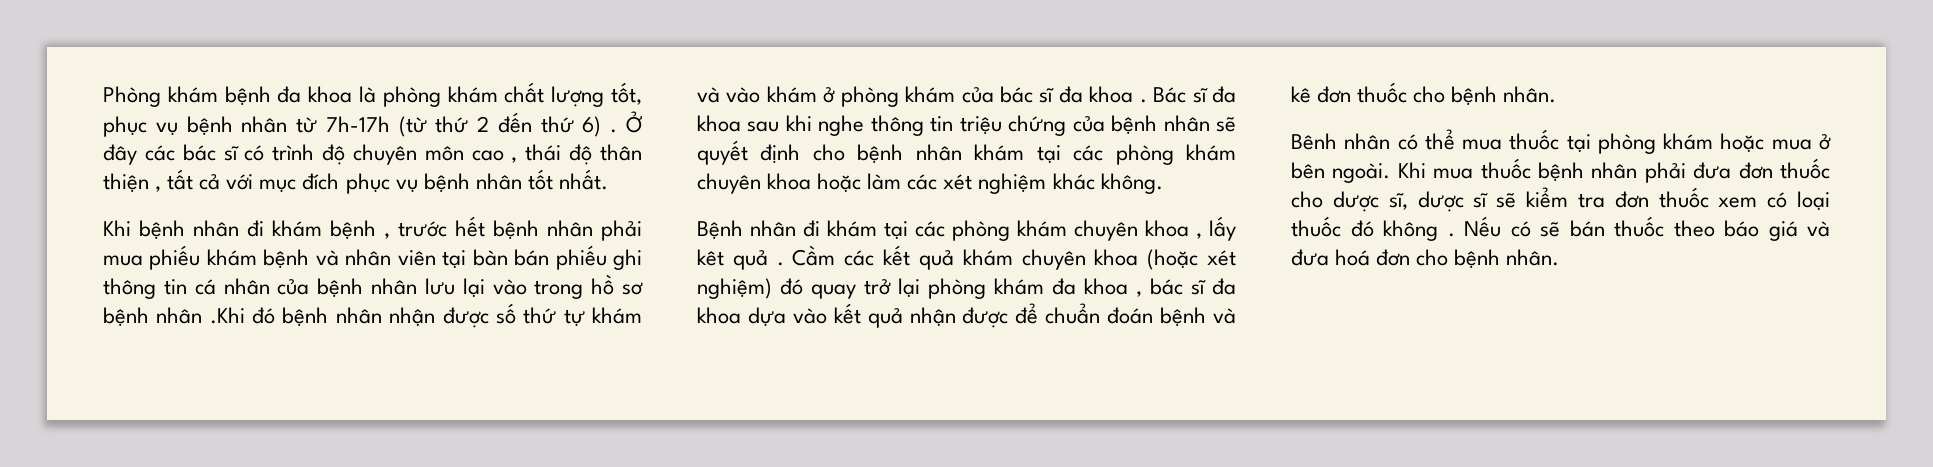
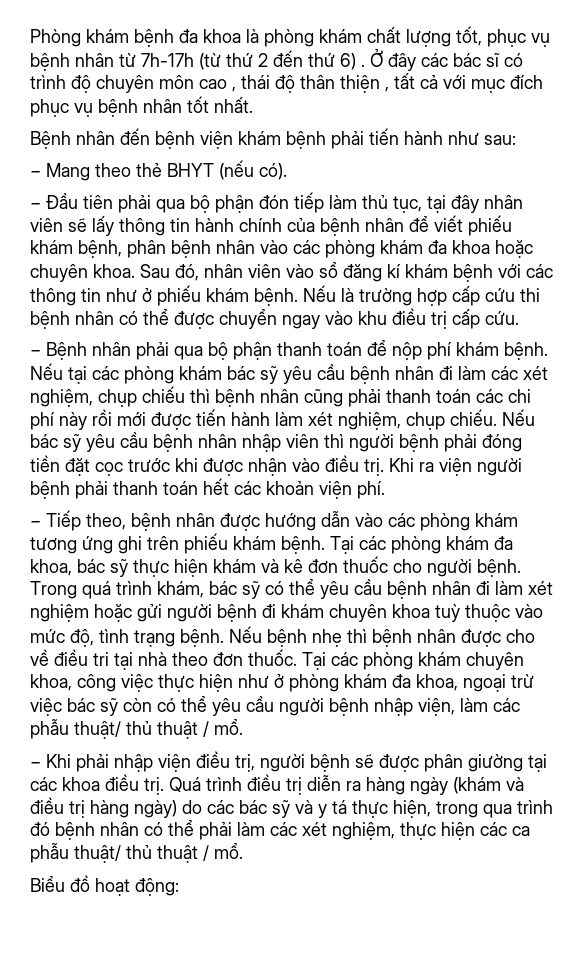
[103,216,642,241] [103,245,642,270] [103,274,643,299] [103,303,642,328] [697,86,1236,107] [697,115,1236,136] [697,140,1236,165] [697,173,1163,194] [697,216,1236,241] [697,245,1236,270] [697,278,1236,299] [697,303,1207,328] Khi bệnh nhân đi khám bệnh , trước hết bệnh nhân phải mua phiếu khám bệnh và nhân viên tại bàn bán phiếu ghi thông tin cá nhân của bệnh nhân lưu lại vào trong hồ sơ bệnh nhân .Khi đó bệnh nhân nhận được số thứ tự khám và vào khám ở phòng khám của bác sĩ đa khoa . Bác sĩ đa khoa sau khi nghe thông tin triệu chứng của bệnh nhân sẽ quyết định cho bệnh nhân khám tại các phòng khám chuyên khoa hoặc làm các xét nghiệm khác không. // Bệnh nhân đi khám tại các phòng khám chuyên khoa , lấy kêt quả . Cầm các kết quả khám chuyên khoa (hoặc xét nghiệm) đó quay trở lại phòng khám đa khoa , bác sĩ đa khoa dựa vào kết quả nhận được để chuẩn đoán bệnh -> [30,128,516,149] [30,160,287,181] [30,192,523,213] [30,215,512,236] [30,240,533,258] [30,262,553,282] [30,285,540,306] [30,308,519,329] [30,340,548,360] [30,363,548,384] [30,386,531,407] [30,409,535,430] [30,432,522,452] [30,455,522,476] [30,478,385,499] [30,510,518,531] [30,533,513,554] [30,559,256,577] Bệnh nhân đến bệnh viện khám bệnh phải tiến hành như sau: // − Mang theo thẻ BHYT (nếu có). // − Đầu tiên phải qua bộ phận đón tiếp làm thủ tục, tại đây nhân viên sẽ lấy thông tin hành chính của bệnh nhân để viết phiếu khám bệnh, phân bệnh nhân vào các phòng khám đa khoa hoặc chuyên khoa. Sau đó, nhân viên vào sổ đăng kí khám bệnh với các thông tin như ở phiếu khám bệnh. Nếu là trường hợp cấp cứu thi bệnh nhân có thể được chuyển ngay vào khu điều trị cấp cứu. // − Bệnh nhân phải qua bộ phận thanh toán để nộp phí khám bệnh. Nếu tại các phòng khám bác sỹ yêu cầu bệnh nhân đi làm các xét nghiệm, chụp chiếu thì bệnh nhân cũng phải thanh toán các chi phí này rồi mới được tiến hành làm xét nghiệm, chụp chiếu. Nếu bác sỹ yêu cầu bệnh nhân nhập viên thì người bệnh phải đóng tiền đặt cọc trước khi được nhận vào điều trị. Khi ra viện người bệnh phải thanh toán hết các khoản viện phí. // − Tiếp theo, bệnh nhân được hướng dẫn vào các phòng khám tương ứng ghi trên phiếu khám bệnh. Tại các phòng khám đa khoa, bác sỹ thực hiện khám
[1451,86,1557,105] [1291,129,1831,154] [1291,158,1830,183] [1291,187,1830,212] [1291,216,1830,241] [1291,249,1560,268] bệnh nhân. // Bênh nhân có thể mua thuốc tại phòng khám hoặc mua ở bên ngoài. Khi mua thuốc bệnh nhân phải đưa đơn thuốc cho dược sĩ, dược sĩ sẽ kiểm tra đơn thuốc xem có loại thuốc đó không . Nếu có sẽ bán thuốc theo báo giá và đưa hoá đơn cho bệnh nhân. -> [427,559,521,577] [30,579,553,599] [30,604,543,622] [30,626,535,647] [30,649,524,670] [30,674,534,692] [30,696,520,716] [30,719,243,739] [30,751,547,772] [30,774,524,795] [30,797,553,818] [30,820,530,840] [30,843,243,863] [30,875,179,896] người bệnh. Trong quá trình khám, bác sỹ có thể yêu cầu bệnh nhân đi làm xét nghiệm hoặc gửi người bệnh đi khám chuyên khoa tuỳ thuộc vào mức độ, tình trạng bệnh. Nếu bệnh nhẹ thì bệnh nhân được cho về điều tri tại nhà theo đơn thuốc. Tại các phòng khám chuyên khoa, công việc thực hiện như ở phòng khám đa khoa, ngoại trừ việc bác sỹ còn có thể yêu cầu người bệnh nhập viện, làm các phẫu thuật/ thủ thuật / mổ. // − Khi phải nhập viện điều trị, người bệnh sẽ được phân giường tại các khoa điều trị. Quá trình điều trị diễn ra hàng ngày (khám và điều trị hàng ngày) do các bác sỹ và y tá thực hiện, trong qua trình đó bệnh nhân có thể phải làm các xét nghiệm, thực hiện các ca phẫu thuật/ thủ thuật / mổ. // Biểu đồ hoạt động:

